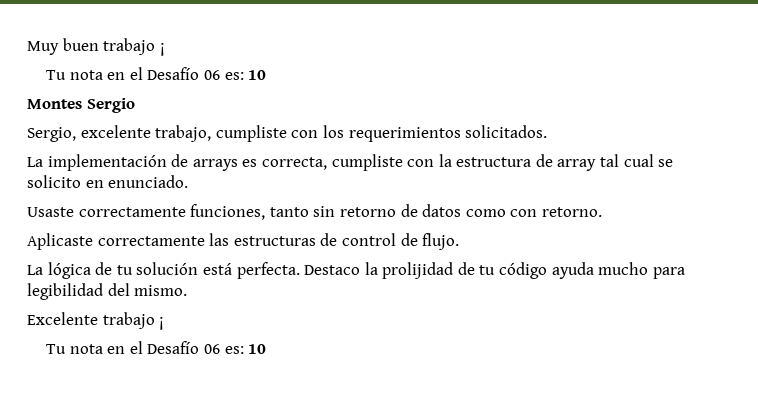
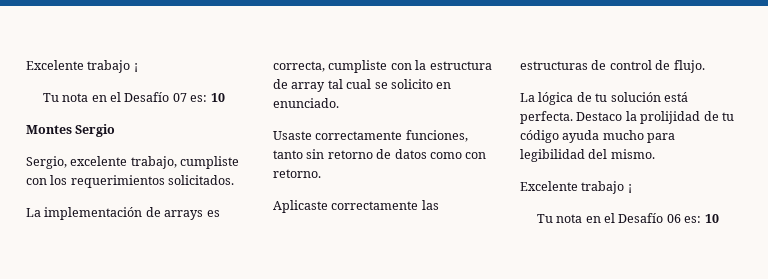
[27,38,165,56] [45,67,220,80] Muy buen trabajo ¡ // Tu nota en el Desafío 06 -> [26,60,138,73] [42,92,187,102] Excelente trabajo ¡ // Tu nota en el Desafío 07

